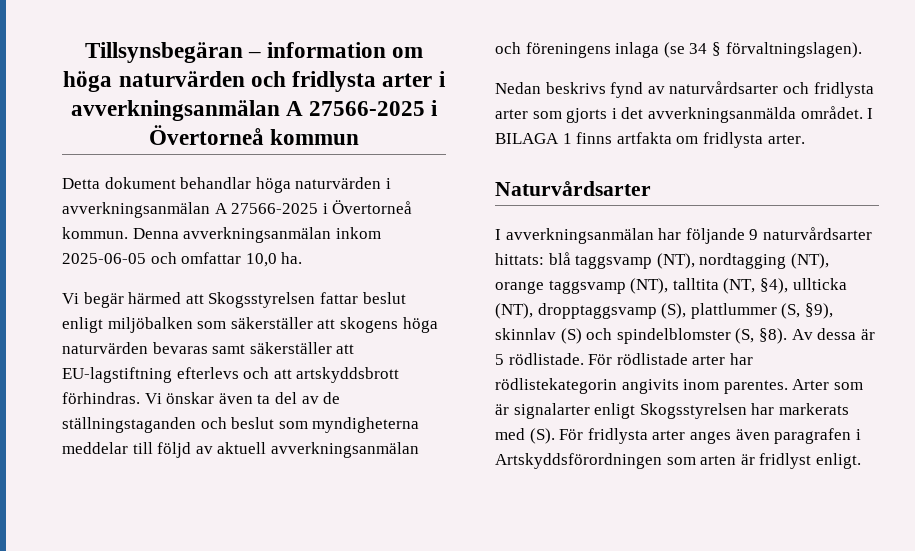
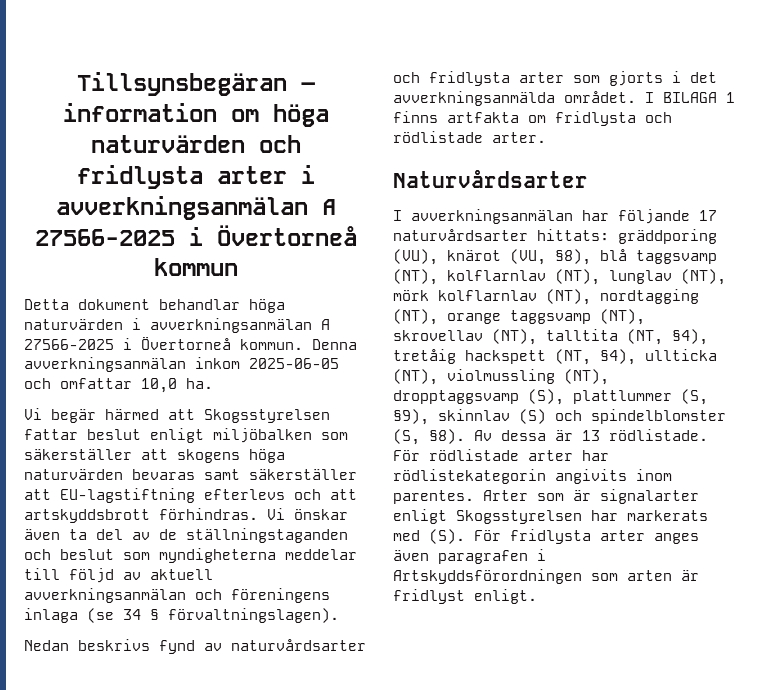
(763, 140) none -> [645,112,672,123] [393,131,483,143] och rödlistade
[749,229,759,240] 9 -> [699,210,717,221] 17
[548,252,653,269] blå taggsvamp -> [618,229,717,244] [393,249,717,265] [393,269,726,285] [393,290,537,301] gräddporing (VU), knärot (VU, §8), blå taggsvamp (NT), kolflarnlav (NT), lunglav (NT), mörk kolflarnlav
(669, 286) none -> [393,329,537,345] skrovellav (NT),
[792,278,847,290] ullticka -> [393,349,717,365] [393,369,555,385] tretåig hackspett (NT, §4), ullticka (NT), violmussling
[495,354,504,365] 5 -> [582,430,600,441] 13

